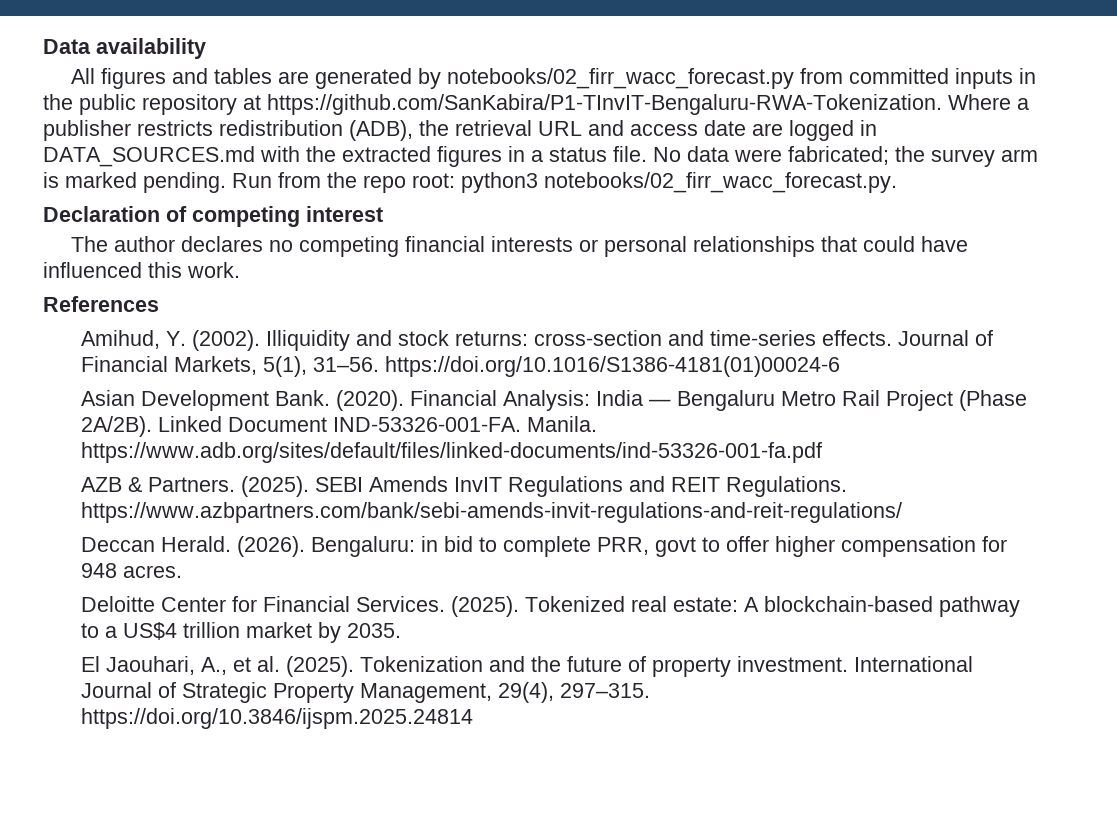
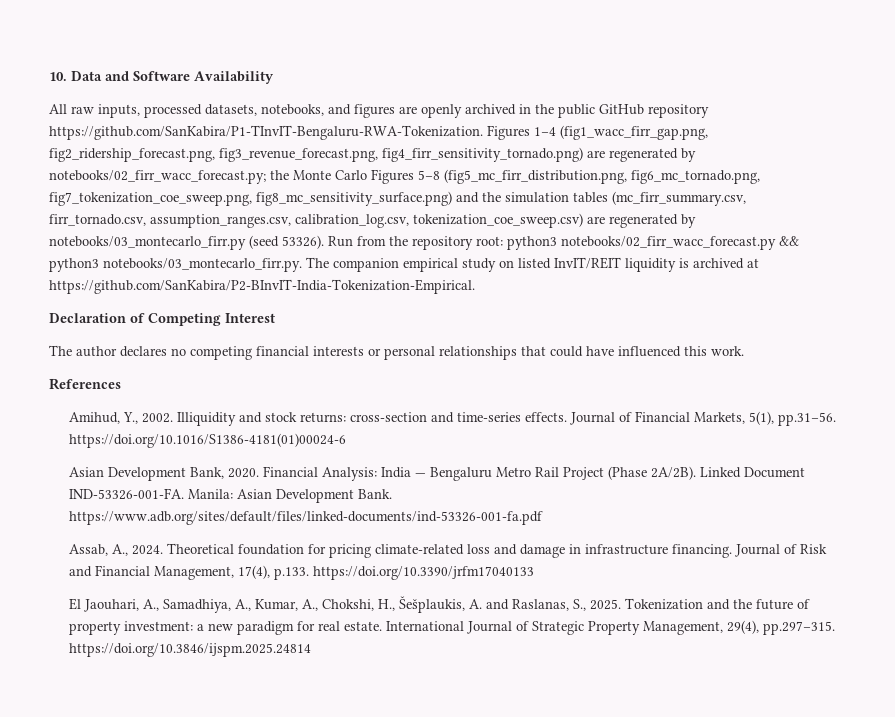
[43,38,206,59] [71,68,1037,89] [43,94,1029,115] [43,120,877,141] [43,146,1038,167] [43,172,226,193] Data availability // All figures and tables are generated by notebooks/02_firr_wacc_forecast.py from committed inputs in the public repository at https://github.com/SanKabira/P1-TInvIT-Bengaluru-RWA-Tokenization. Where a publisher restricts redistribution (ADB), the retrieval URL and access date are logged in DATA_SOURCES.md with the extracted figures in a status file. No data were fabricated; the survey arm is marked pending. -> [49,71,274,84] [49,104,709,118] [49,125,708,140] [49,147,696,162] [49,169,760,184] [49,191,746,206] [49,213,696,228] [49,235,324,250] 10. Data and Software Availability // All raw inputs, processed datasets, notebooks, and figures are openly archived in the public GitHub repository https://github.com/SanKabira/P1-TInvIT-Bengaluru-RWA-Tokenization. Figures 1–4 (fig1_wacc_firr_gap.png, fig2_ridership_forecast.png, fig3_revenue_forecast.png, fig4_firr_sensitivity_tornado.png) are regenerated by notebooks/02_firr_wacc_forecast.py; the Monte Carlo Figures 5–8 (fig5_mc_firr_distribution.png, fig6_mc_tornado.png, fig7_tokenization_coe_sweep.png, fig8_mc_sensitivity_surface.png) and the simulation tables (mc_firr_summary.csv, firr_tornado.csv, assumption_ranges.csv, calibration_log.csv, tokenization_coe_sweep.csv) are regenerated by notebooks/03_montecarlo_firr.py (seed 53326).
[363,175,406,193] repo -> [412,236,473,250] repository
[544,172,897,193] notebooks/02_firr_wacc_forecast.py. -> [561,236,799,250] [49,257,759,272] [49,279,475,294] notebooks/02_firr_wacc_forecast.py && python3 notebooks/03_montecarlo_firr.py. The companion empirical study on listed InvIT/REIT liquidity is archived at https://github.com/SanKabira/P2-BInvIT-India-Tokenization-Empirical.
[192,206,383,227] competing interest -> [148,313,275,326] Competing Interest
[165,330,260,351] Y. (2002). -> [122,412,173,424] Y., 2002.
[312,357,379,372] 31–56. -> [777,412,836,426] pp.31–56.
[274,390,404,411] Bank. (2020). -> [189,467,259,479] Bank, 2020.
[526,416,597,432] [80,442,822,463] [80,476,847,497] [80,502,902,523] [80,536,1007,557] [80,563,182,578] [80,596,1020,617] [80,622,401,643] [80,656,354,677] Manila. https://www.adb.org/sites/default/files/linked-documents/ind-53326-001-fa.pdf // AZB & Partners. (2025). SEBI Amends InvIT Regulations and REIT Regulations. https://www.azbpartners.com/bank/sebi-amends-invit-regulations-and-reit-regulations/ // Deccan Herald. (2026). Bengaluru: in bid to complete PRR, govt to offer higher compensation for 948 acres. // Deloitte Center for Financial Services. (2025). Tokenized real estate: A blockchain-based pathway to a US$4 trillion market by 2035. // El Jaouhari, A., et al. (2025). -> [187,489,392,503] [68,511,543,525] [68,543,827,558] [68,565,534,580] [68,596,621,613] Manila: Asian Development Bank. https://www.adb.org/sites/default/files/linked-documents/ind-53326-001-fa.pdf // Assab, A., 2024. Theoretical foundation for pricing climate-related loss and damage in infrastructure financing. Journal of Risk and Financial Management, 17(4), p.133. https://doi.org/10.3390/jrfm17040133 // El Jaouhari, A., Samadhiya, A., Kumar, A., Chokshi, H., Šešplaukis, A. and Raslanas, S., 2025.
[736,656,848,672] investment. -> [123,621,382,635] investment: a new paradigm for real estate.
[559,683,650,698] 297–315. -> [762,621,835,635] pp.297–315.

